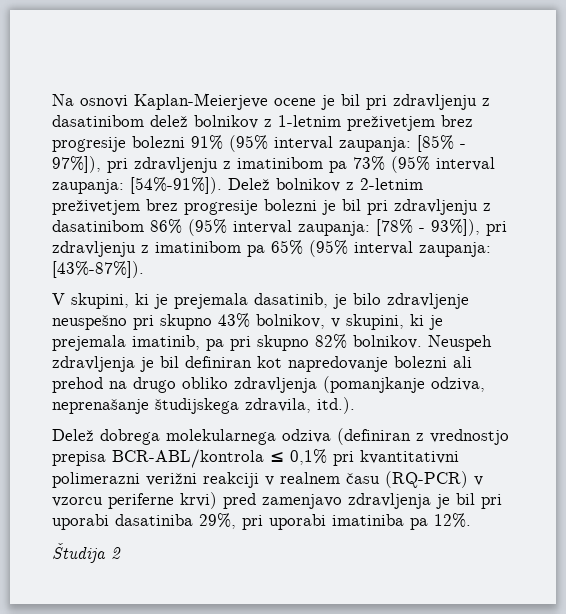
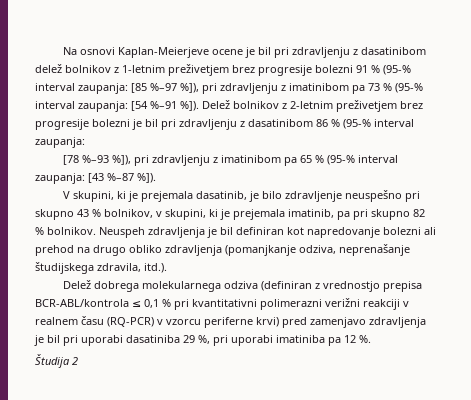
[191,135,466,152] [52,156,495,173] [52,177,222,194] 91% (95% interval zaupanja: [85% - 97%]), pri zdravljenju z imatinibom pa 73% (95% interval zaupanja: [54%-91%]). -> [356,65,411,75] [35,83,423,94] [35,101,199,112] 91 % (95-% interval zaupanja: [85 %–97 %]), pri zdravljenju z imatinibom pa 73 % (95-% interval zaupanja: [54 %–91 %]).
[150,219,507,236] [52,240,491,257] [52,261,144,278] 86% (95% interval zaupanja: [78% - 93%]), pri zdravljenju z imatinibom pa 65% (95% interval zaupanja: [43%-87%]). -> [316,119,414,129] [35,137,85,148] [62,155,398,166] [35,173,156,184] 86 % (95-% interval zaupanja: // [78 %–93 %]), pri zdravljenju z imatinibom pa 65 % (95-% interval zaupanja: [43 %–87 %]).
[218,313,250,328] 43% -> [77,209,101,217] 43 %
[315,334,347,349] 82% -> [413,209,425,217] [35,227,44,235] 82 %
[290,449,327,465] 0,1% -> [144,299,171,308] 0,1 %
[199,513,236,529] 29%, -> [183,335,210,344] 29 %,
[434,513,471,528] 12%. -> [344,335,371,343] 12 %.

